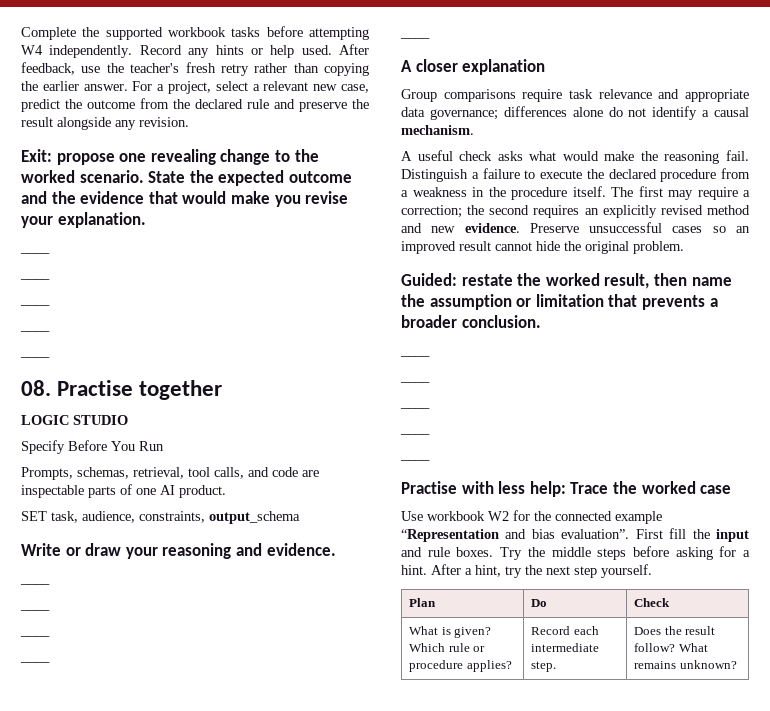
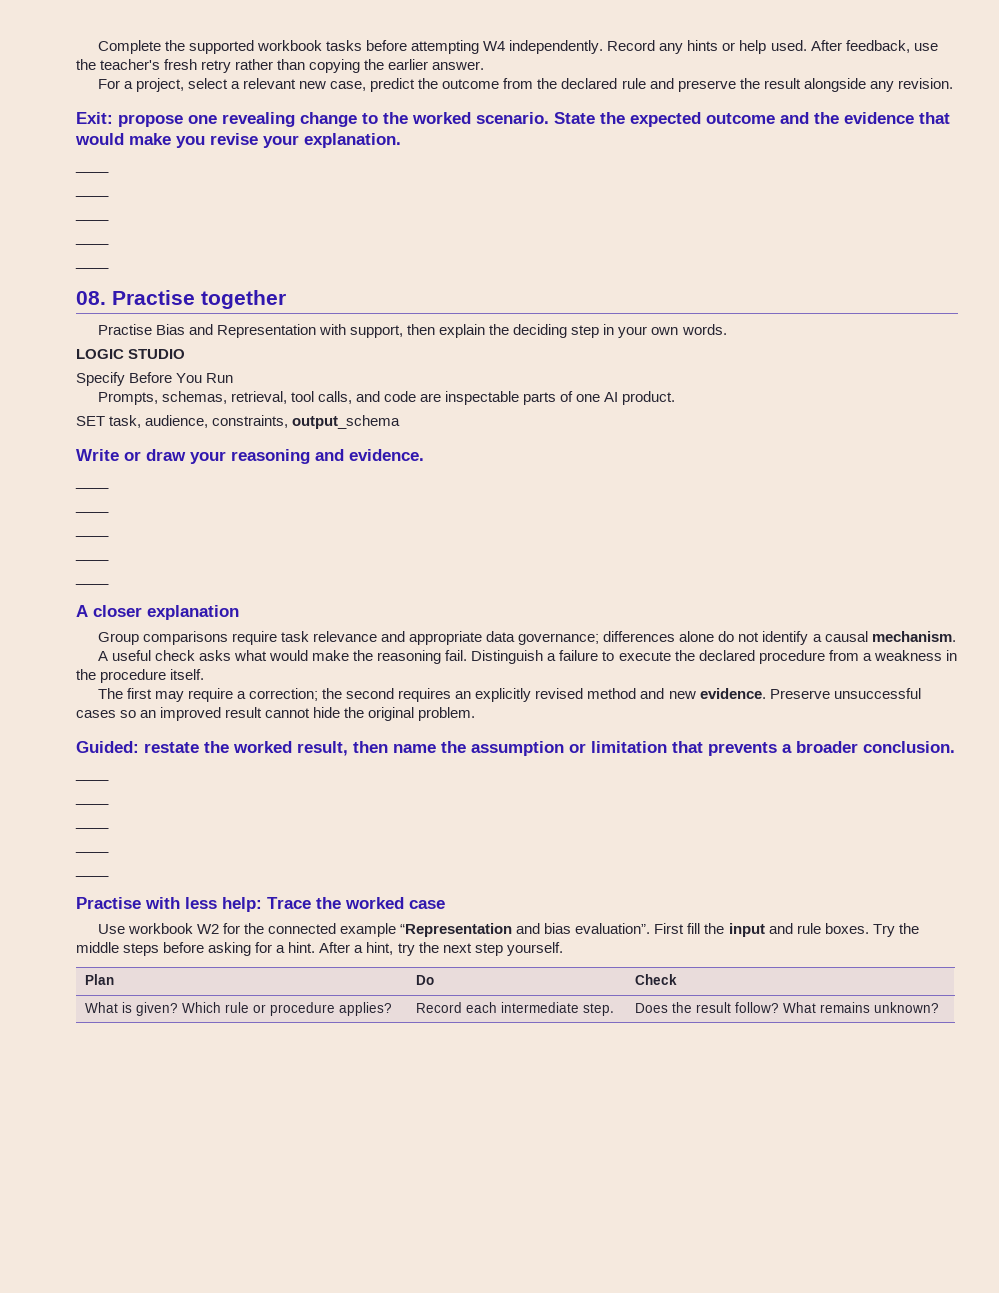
(128, 87) none -> (485, 65) //
(223, 390) none -> [97,324,727,338] // Practise Bias and Representation with support, then explain the deciding step in your own words.
(606, 191) none -> (205, 674) //

